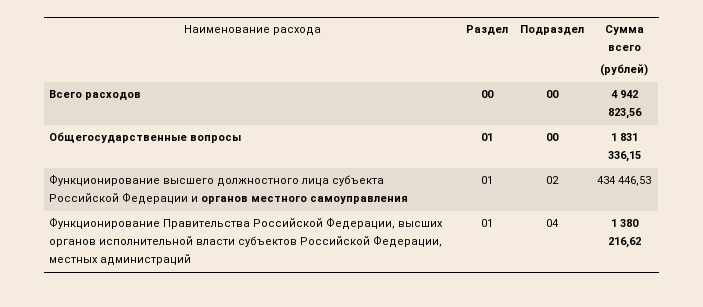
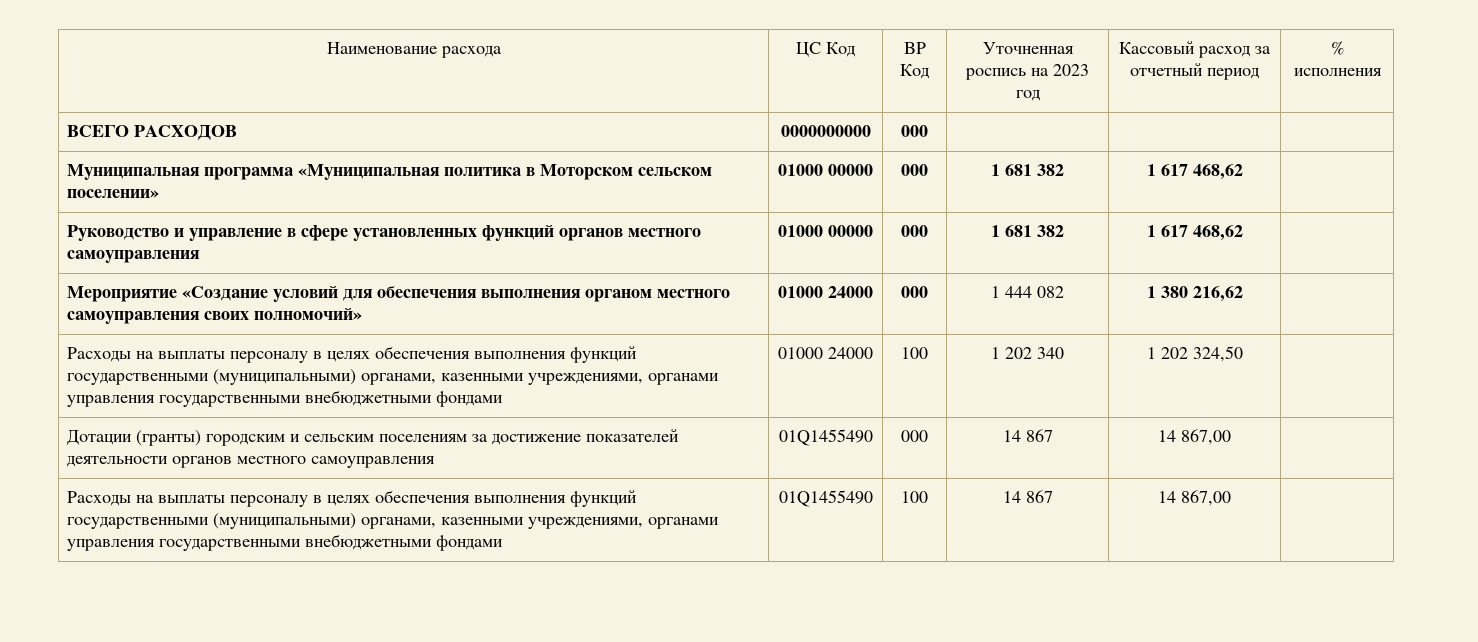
[466,25,508,35] [519,25,584,35] [604,25,644,35] [607,45,641,51] [600,64,648,76] [49,90,142,100] [481,90,494,98] [545,90,559,98] [610,90,638,98] [607,108,642,119] [49,132,242,143] [481,133,493,141] [545,133,559,141] [610,133,638,141] [607,151,641,162] [49,175,385,187] [49,193,409,205] [481,176,493,184] [545,176,559,184] [597,176,651,186] [49,218,444,230] [49,236,443,248] [49,254,192,266] [481,219,493,227] [545,219,559,227] [610,219,639,227] [607,237,641,248] Раздел | Подраздел | Сумма всего // (рублей) // Всего расходов | 00 | 00 | 4 942 823,56 // Общегосударственные вопросы | 01 | 00 | 1 831 336,15 // Функционирование высшего должностного лица субъекта Российской Федерации и органов местного самоуправления | 01 | 02 | 434 446,53 // Функционирование Правительства Российской Федерации, высших органов исполнительной власти субъектов Российской Федерации, местных администраций | 01 | 04 | 1 380 216,62 -> [796,42,855,57] [903,42,926,54] [900,64,929,79] [982,42,1074,54] [965,64,1089,80] [1015,90,1040,101] [1119,41,1271,58] [1130,63,1259,80] [1330,41,1344,55] [1293,68,1382,76] [66,125,237,141] [780,125,871,137] [901,125,928,137] [66,164,712,180] [66,189,159,198] [778,164,873,176] [901,164,928,176] [991,164,1064,176] [1146,164,1243,180] [66,225,701,241] [66,250,200,263] [778,225,873,237] [901,225,928,237] [991,225,1064,237] [1146,225,1243,241] [66,286,730,302] [66,308,362,324] [778,286,873,298] [901,286,928,298] [991,286,1064,298] [1146,286,1243,302] [66,346,637,363] [66,369,719,385] [66,390,503,407] [778,347,873,359] [901,347,928,359] [991,347,1064,359] [1146,346,1243,362] [66,429,679,446] [66,456,435,468] [778,429,873,446] [901,430,928,442] [1002,429,1053,442] [1158,429,1231,445] [66,490,637,507] [66,513,719,529] [66,534,503,551] [778,490,873,507] [901,491,928,503] [1002,490,1053,503] [1158,490,1231,506] ЦС Код | ВР Код | Уточненная роспись на 2023 год | Кассовый расход за отчетный период | % исполнения // ВСЕГО РАСХОДОВ | 0000000000 | 000 | | | // Муниципальная программа «Муниципальная политика в Моторском сельском поселении» | 01000 00000 | 000 | 1 681 382 | 1 617 468,62 | // Руководство и управление в сфере установленных функций органов местного самоуправления | 01000 00000 | 000 | 1 681 382 | 1 617 468,62 | // Мероприятие «Создание условий для обеспечения выполнения органом местного самоуправления своих полномочий» | 01000 24000 | 000 | 1 444 082 | 1 380 216,62 | // Расходы на выплаты персоналу в целях обеспечения выполнения функций государственными (муниципальными) органами, казенными учреждениями, органами управления государственными внебюджетными фондами | 01000 24000 | 100 | 1 202 340 | 1 202 324,50 | // Дотации (гранты) городским и сельским поселениям за достижение показателей деятельности органов местного самоуправления | 01Q1455490 | 000 | 14 867 | 14 867,00 | // Расходы на выплаты персоналу в целях обеспечения выполнения функций государственными (муниципальными) органами, казенными учреждениями, органами управления государственными внебюджетными фондами | 01Q1455490 | 100 | 14 867 | 14 867,00 |

